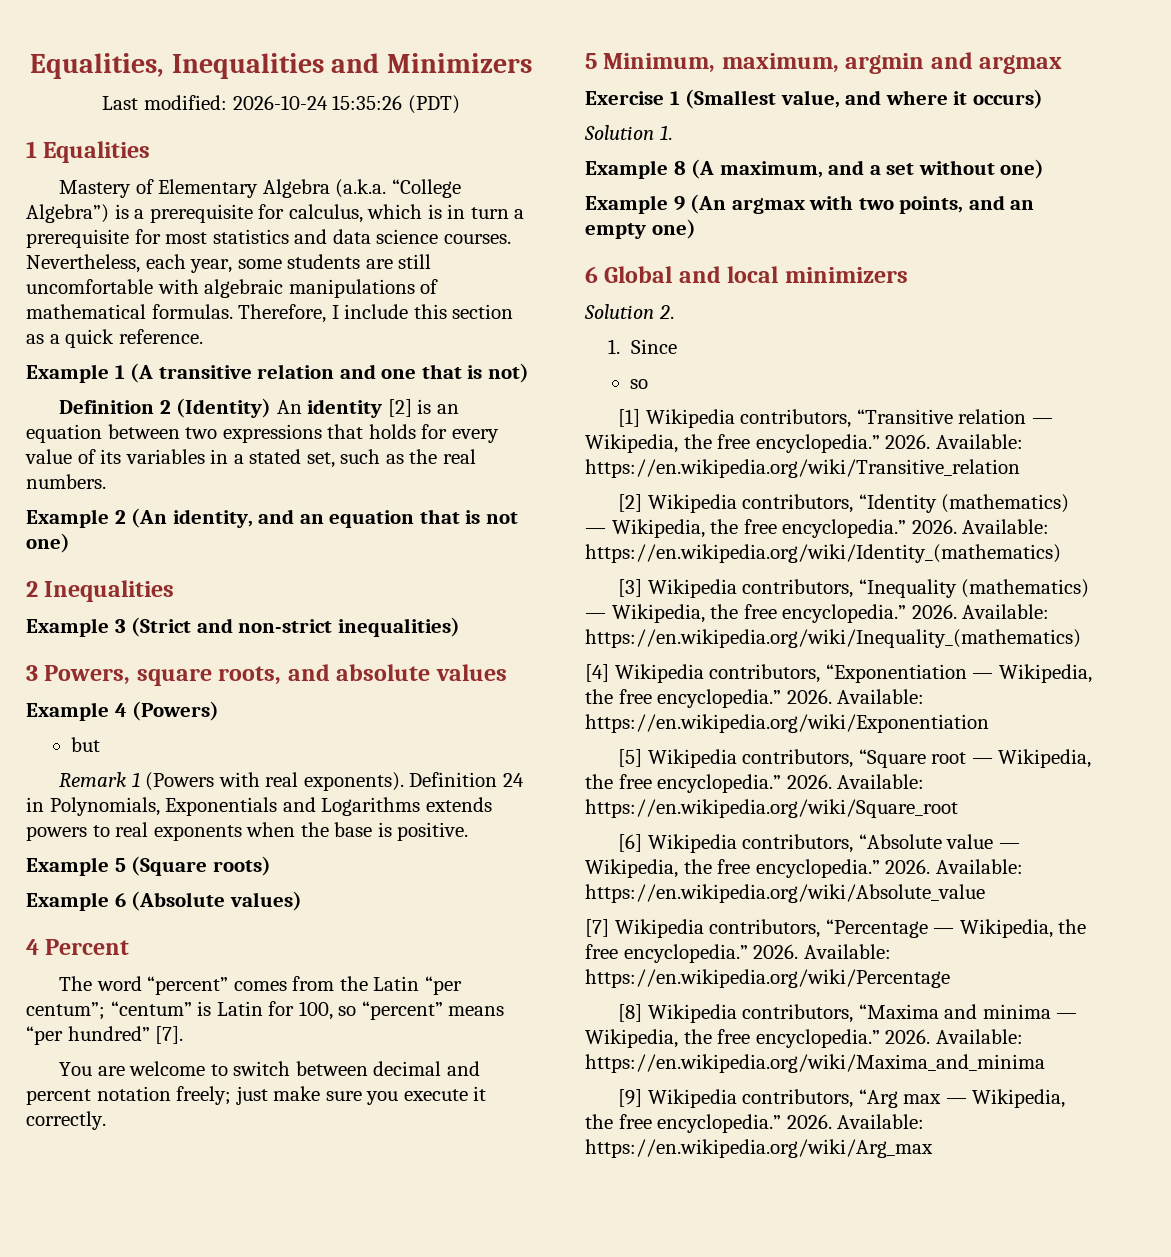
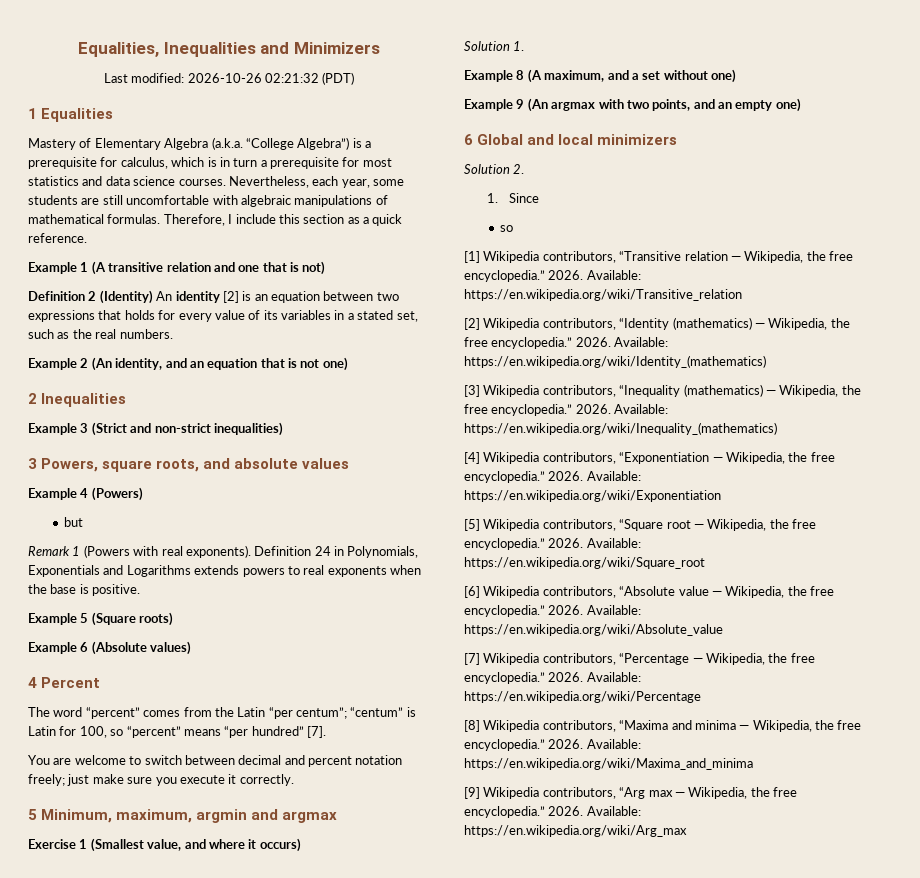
[232,95,403,110] 2026-10-24 15:35:26 -> [187,73,319,83] 2026-10-26 02:21:32

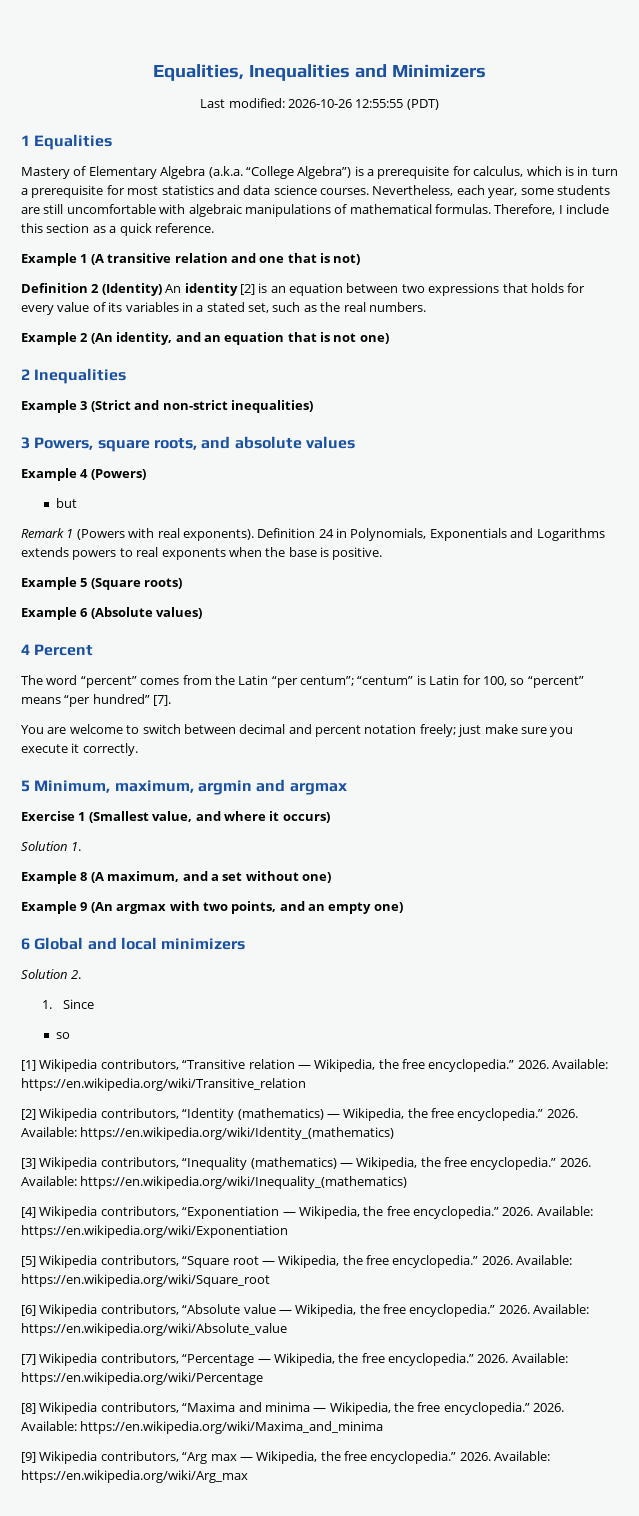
[264,73,319,83] 02:21:32 -> [355,99,404,108] 12:55:55

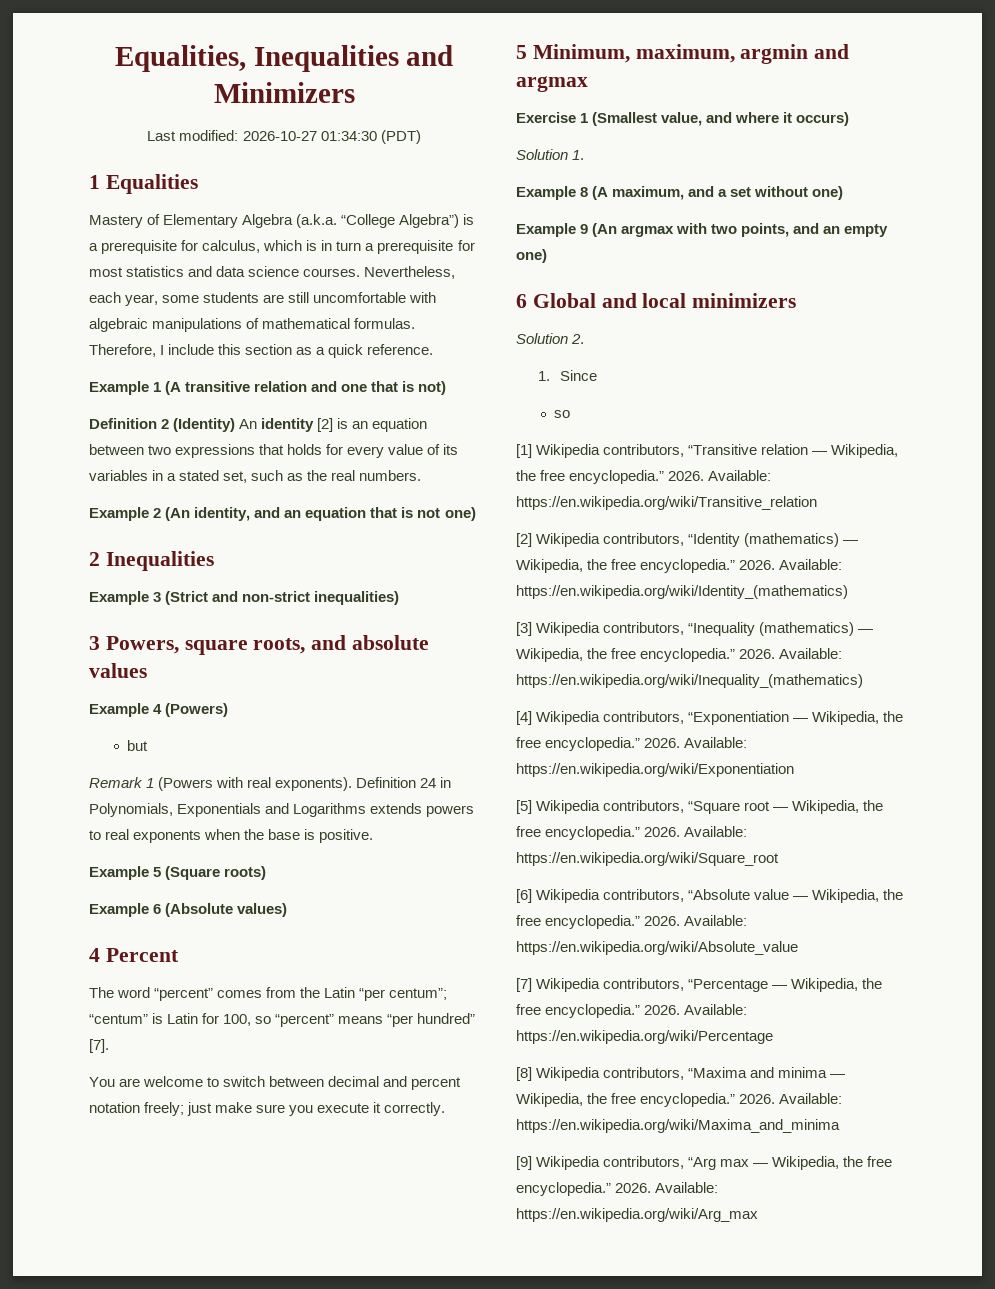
[288,99,404,108] 2026-10-26 12:55:55 -> [242,131,377,141] 2026-10-27 01:34:30

